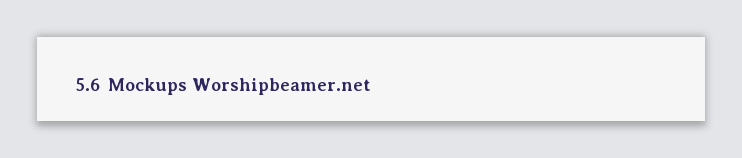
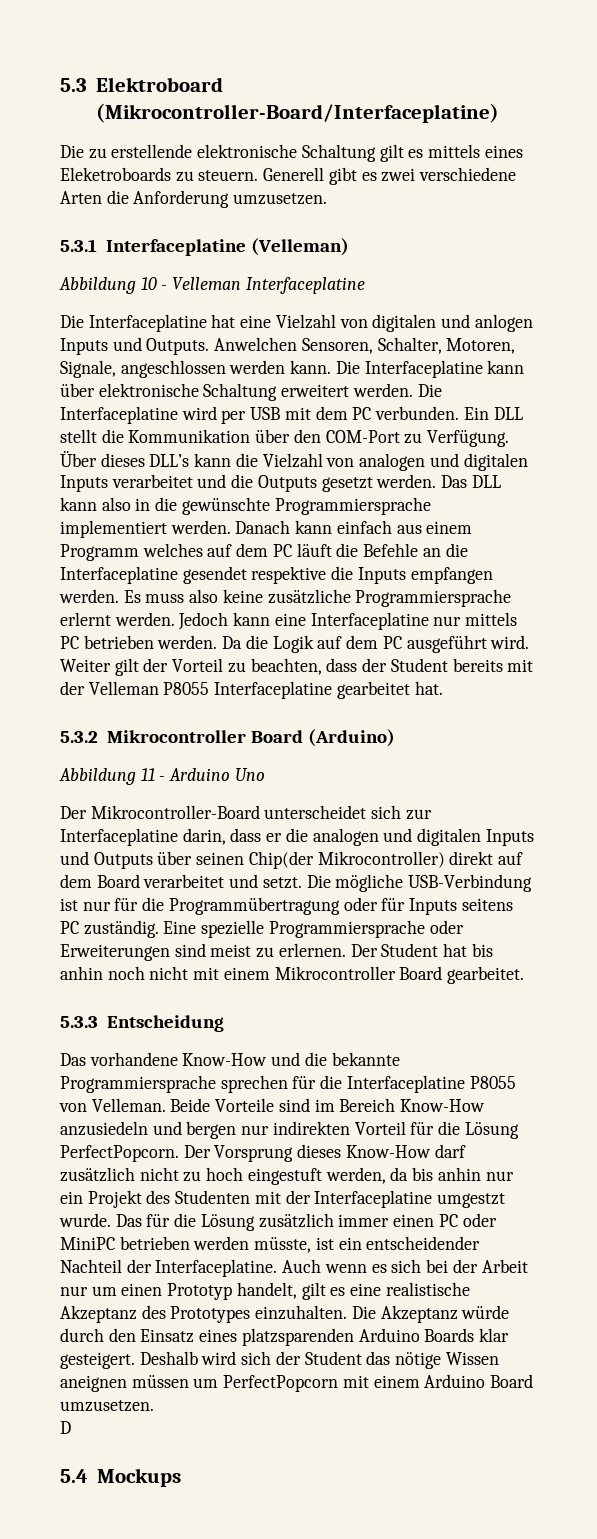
[76,78,372,95] 5.6 Mockups Worshipbeamer.net -> [60,77,223,92] [95,103,499,123] [60,144,523,162] [60,167,517,185] [60,190,328,208] [60,238,349,256] [59,277,365,294] [60,314,533,332] [60,337,516,355] [60,360,525,378] [60,383,442,401] [60,406,523,424] [60,429,510,447] [60,451,528,471] [60,474,501,492] [60,497,431,515] [60,520,473,538] [60,543,468,561] [60,566,493,584] [59,589,512,607] [60,612,518,630] [60,635,530,653] [60,658,534,676] [60,681,443,699] [60,729,396,747] [59,768,265,785] [60,805,432,820] [60,828,534,846] [60,851,524,869] [60,874,533,892] [60,897,513,915] [60,920,464,938] [60,943,493,961] [60,966,525,984] [60,1015,224,1032] [60,1052,400,1066] [60,1075,516,1093] [59,1098,486,1112] [60,1121,519,1139] [60,1144,466,1162] [60,1167,514,1185] [60,1190,506,1208] [59,1213,497,1231] [60,1236,481,1253] [60,1259,528,1277] [60,1282,470,1300] [60,1305,510,1323] [60,1328,510,1346] [60,1351,499,1369] [60,1374,534,1392] [60,1400,154,1412] [60,1421,71,1434] [60,1468,181,1487] 5.3 Elektroboard (Mikrocontroller-Board/Interfaceplatine) // Die zu erstellende elektronische Schaltung gilt es mittels eines Eleketroboards zu steuern. Generell gibt es zwei verschiedene Arten die Anforderung umzusetzen. // 5.3.1 Interfaceplatine (Velleman) // Abbildung 10 - Velleman Interfaceplatine // Die Interfaceplatine hat eine Vielzahl von digitalen und anlogen Inputs und Outputs. Anwelchen Sensoren, Schalter, Motoren, Signale, angeschlossen werden kann. Die Interfaceplatine kann über elektronische Schaltung erweitert werden. Die Interfaceplatine wird per USB mit dem PC verbunden. Ein DLL stellt die Kommunikation über den COM-Port zu Verfügung. Über dieses DLL’s kann die Vielzahl von analogen und digitalen Inputs verarbeitet und die Outputs gesetzt werden. Das DLL kann also in die gewünschte Programmiersprache implementiert werden. Danach kann einfach aus einem Programm welches auf dem PC läuft die Befehle an die Interfaceplatine gesendet respektive die Inputs empfangen werden. Es muss also keine zusätzliche Programmiersprache erlernt werden. Jedoch kann eine Interfaceplatine nur mittels PC betrieben werden. Da die Logik auf dem PC ausgeführt wird. Weiter gilt der Vorteil zu beachten, dass der Student bereits mit der Velleman P8055 Interfaceplatine gearbeitet hat. // 5.3.2 Mikrocontroller Board (Arduino) // Abbildung 11 - Arduino Uno // Der Mikrocontroller-Board unterscheidet sich zur Interfaceplatine darin, dass er die analogen und digitalen Inputs und Outputs über seinen Chip(der Mikrocontroller) direkt auf dem Board verarbeitet und setzt. Die mögliche USB-Verbindung ist nur für die Programmübertragung oder für Inputs seitens PC zuständig. Eine spezielle Programmiersprache oder Erweiterungen sind meist zu erlernen. Der Student hat bis anhin noch nicht mit einem Mikrocontroller Board gearbeitet. // 5.3.3 Entscheidung // Das vorhandene Know-How und die bekannte Programmiersprache sprechen für die Interfaceplatine P8055 von Velleman. Beide Vorteile sind im Bereich Know-How anzusiedeln und bergen nur indirekten Vorteil für die Lösung PerfectPopcorn. Der Vorsprung dieses Know-How darf zusätzlich nicht zu hoch eingestuft werden, da bis anhin nur ein Projekt des Studenten mit der Interfaceplatine umgestzt wurde. Das für die Lösung zusätzlich immer einen PC oder MiniPC betrieben werden müsste, ist ein entscheidender Nachteil der Interfaceplatine. Auch wenn es sich bei der Arbeit nur um einen Prototyp handelt, gilt es eine realistische Akzeptanz des Prototypes einzuhalten. Die Akzeptanz würde durch den Einsatz eines platzsparenden Arduino Boards klar gesteigert. Deshalb wird sich der Student das nötige Wissen aneignen müssen um PerfectPopcorn mit einem Arduino Board umzusetzen. // D // 5.4 Mockups

